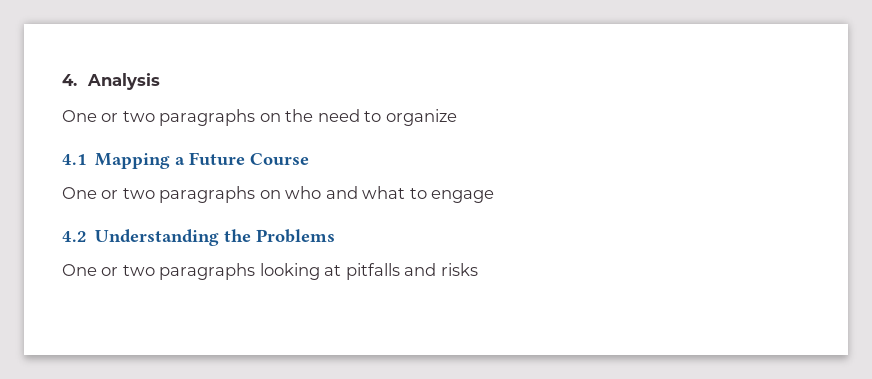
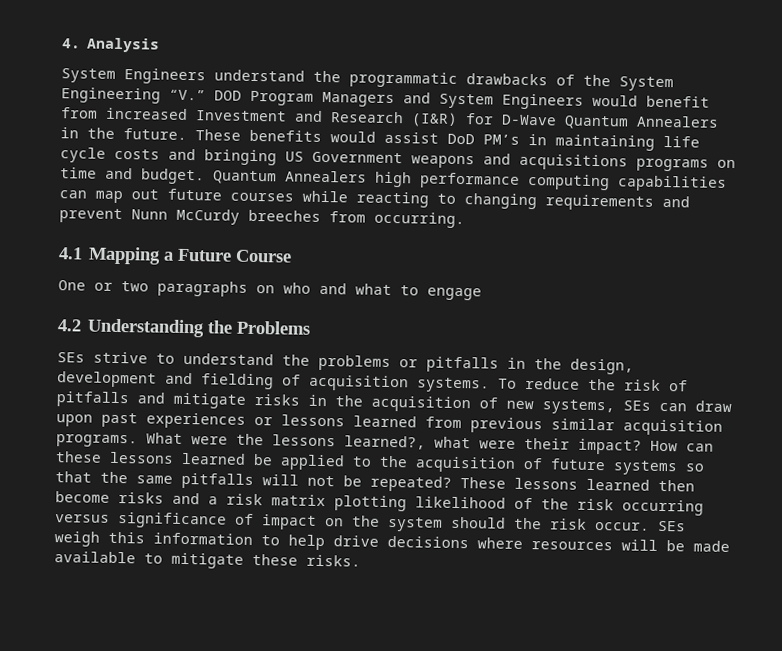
[62,109,457,126] One or two paragraphs on the need to organize -> [61,68,674,92] [61,87,710,110] [61,107,719,130] [60,127,700,151] [60,147,736,172] [60,167,727,192] [59,188,690,211] [59,208,465,229] System Engineers understand the programmatic drawbacks of the System Engineering “V.” DOD Program Managers and System Engineers would benefit from increased Investment and Research (I&R) for D-Wave Quantum Annealers in the future. These benefits would assist DoD PM’s in maintaining life cycle costs and bringing US Government weapons and acquisitions programs on time and budget. Quantum Annealers high performance computing capabilities can map out future courses while reacting to changing requirements and prevent Nunn McCurdy breeches from occurring.
[62,263,478,280] One or two paragraphs looking at pitfalls and risks -> [57,351,634,375] [57,371,688,393] [56,391,732,415] [56,412,723,436] [56,432,714,455] [55,451,705,476] [55,471,695,492] [55,491,704,516] [55,512,686,532] [54,531,730,552] [54,551,361,569] SEs strive to understand the problems or pitfalls in the design, development and fielding of acquisition systems. To reduce the risk of pitfalls and mitigate risks in the acquisition of new systems, SEs can draw upon past experiences or lessons learned from previous similar acquisition programs. What were the lessons learned?, what were their impact? How can these lessons learned be applied to the acquisition of future systems so that the same pitfalls will not be repeated? These lessons learned then become risks and a risk matrix plotting likelihood of the risk occurring versus significance of impact on the system should the risk occur. SEs weigh this information to help drive decisions where resources will be made available to mitigate these risks.

